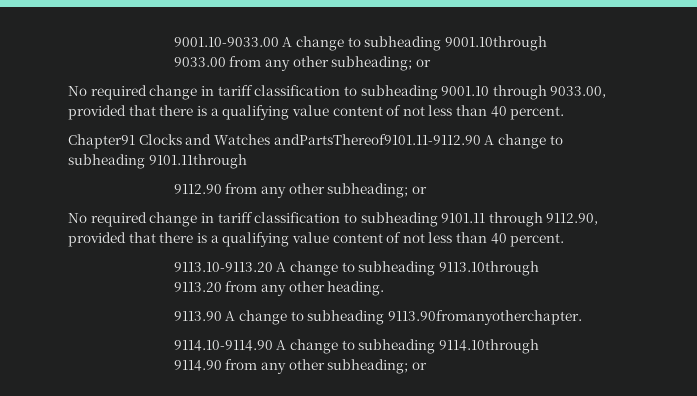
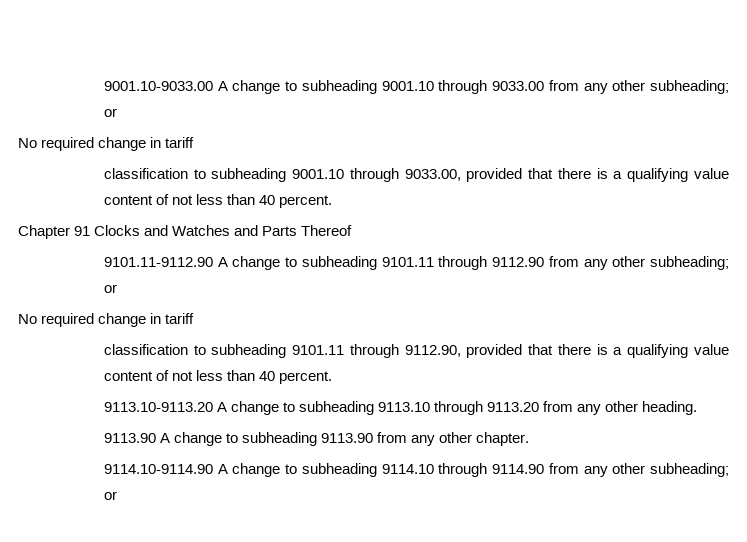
[445,36,548,51] 9001.10through // -> [381,80,488,94] 9001.10 through
(253, 90) none -> (195, 142) //
[68,134,135,149] Chapter91 -> [18,225,91,239] Chapter 91
[273,134,563,149] [68,154,247,169] andPartsThereof9101.11-9112.90 A change to subheading 9101.11through // -> [234,225,353,236] [103,256,488,270] and Parts Thereof // 9101.11-9112.90 A change to subheading 9101.11 through
(253, 217) none -> (195, 318) //
[439,261,540,276] 9113.10through // -> [378,401,484,415] 9113.10 through
[388,310,583,325] 9113.90fromanyotherchapter. -> [321,432,530,446] 9113.90 from any other chapter.
[439,339,540,354] 9114.10through // -> [381,463,488,477] 9114.10 through

